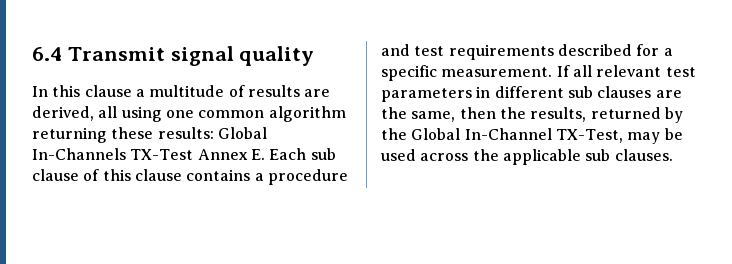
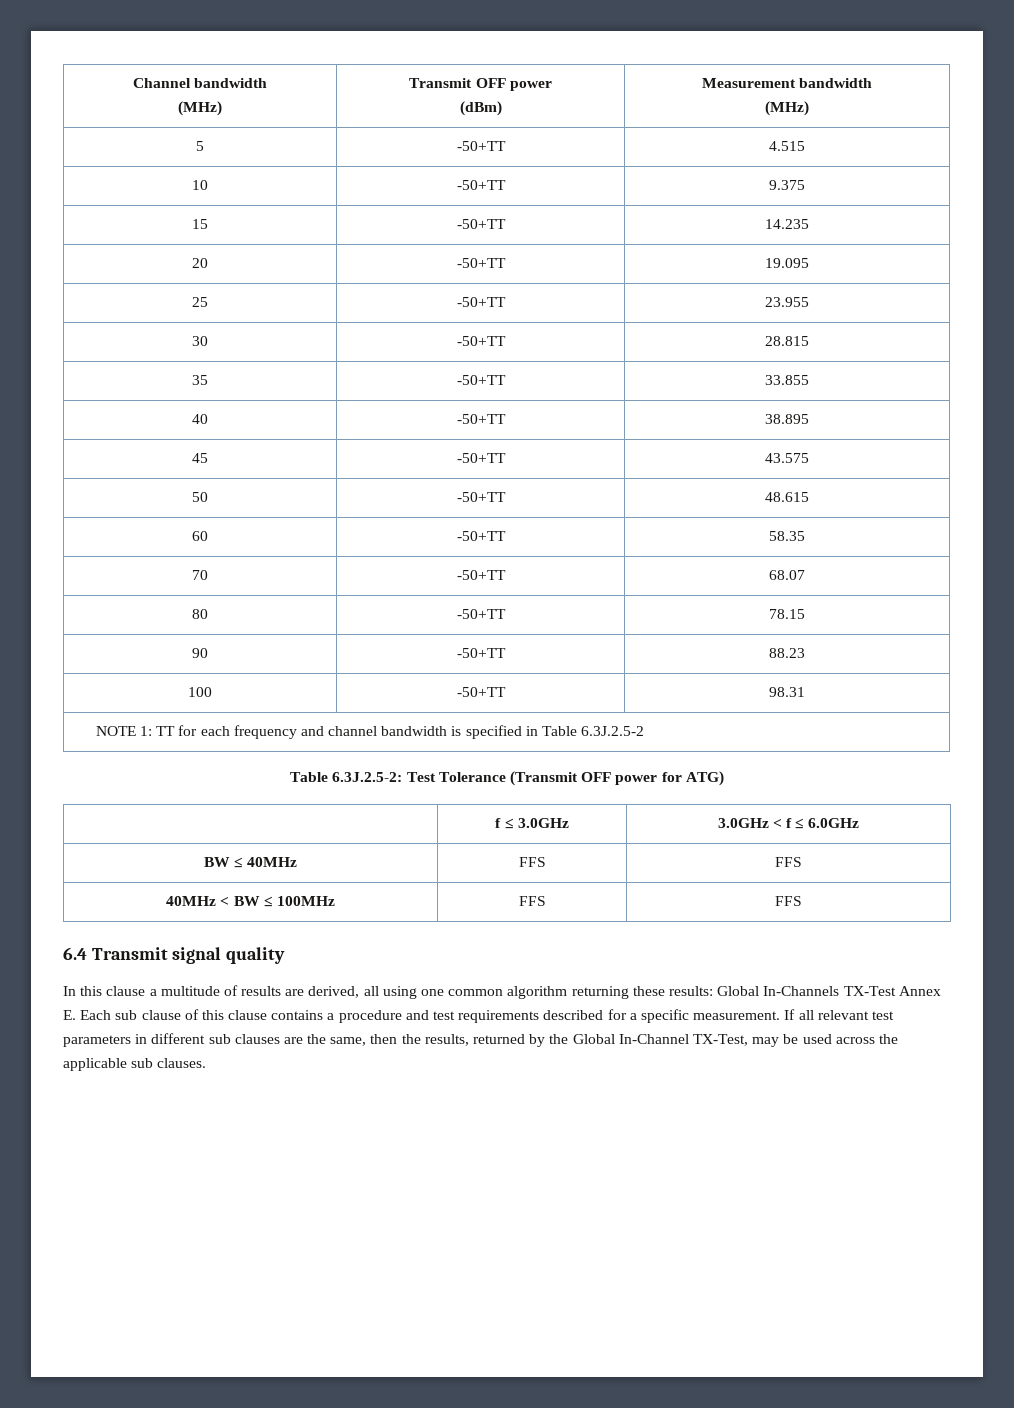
(32, 54) none -> [132,78,268,88] [178,101,222,116] [409,78,552,91] [459,101,502,116] [701,78,873,88] [765,101,809,116] [196,141,204,151] [456,141,506,151] [769,141,805,151] [192,180,208,190] [456,180,506,190] [769,180,805,190] [192,219,208,229] [456,219,506,229] [765,219,809,229] [192,258,208,268] [456,258,506,268] [765,258,809,268] [192,297,208,307] [456,297,506,307] [765,297,809,307] [192,336,208,346] [456,336,506,346] [765,336,809,346] [192,375,208,385] [456,375,506,385] [765,375,809,385] [192,414,208,424] [456,414,506,424] [765,414,809,424] [192,453,208,463] [456,453,506,463] [765,453,809,463] [192,492,208,502] [456,492,506,502] [765,492,809,502] [192,531,208,541] [456,531,506,541] [769,531,805,541] [192,570,208,580] [456,570,506,580] [769,570,805,580] [192,609,208,619] [456,609,506,619] [769,609,805,619] [192,648,208,658] [456,648,506,658] [769,648,805,658] [188,687,212,697] [456,687,506,697] [769,687,805,697] [95,725,645,739] [290,771,724,786] [495,818,569,829] [717,818,860,829] [203,857,298,868] [518,857,546,867] [775,857,802,867] [166,896,335,907] [518,896,546,906] [775,896,802,906] Channel bandwidth // (MHz) | Transmit OFF power // (dBm) | Measurement bandwidth // (MHz) // 5 | -50+TT | 4.515 // 10 | -50+TT | 9.375 // 15 | -50+TT | 14.235 // 20 | -50+TT | 19.095 // 25 | -50+TT | 23.955 // 30 | -50+TT | 28.815 // 35 | -50+TT | 33.855 // 40 | -50+TT | 38.895 // 45 | -50+TT | 43.575 // 50 | -50+TT | 48.615 // 60 | -50+TT | 58.35 // 70 | -50+TT | 68.07 // 80 | -50+TT | 78.15 // 90 | -50+TT | 88.23 // 100 | -50+TT | 98.31 // NOTE 1: TT for each frequency and channel bandwidth is specified in Table 6.3J.2.5-2 // Table 6.3J.2.5-2: Test Tolerance (Transmit OFF power for ATG) // | f ≤ 3.0GHz | 3.0GHz < f ≤ 6.0GHz // BW ≤ 40MHz | FFS | FFS // 40MHz < BW ≤ 100MHz | FFS | FFS //

